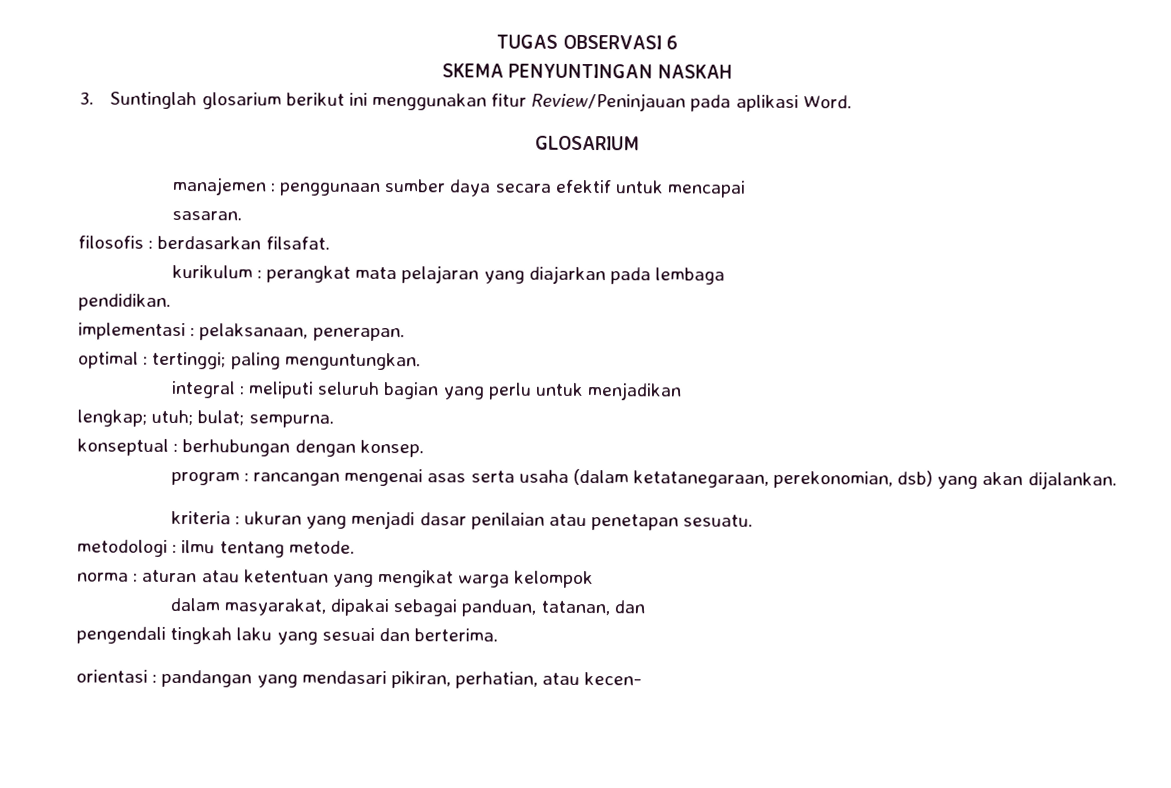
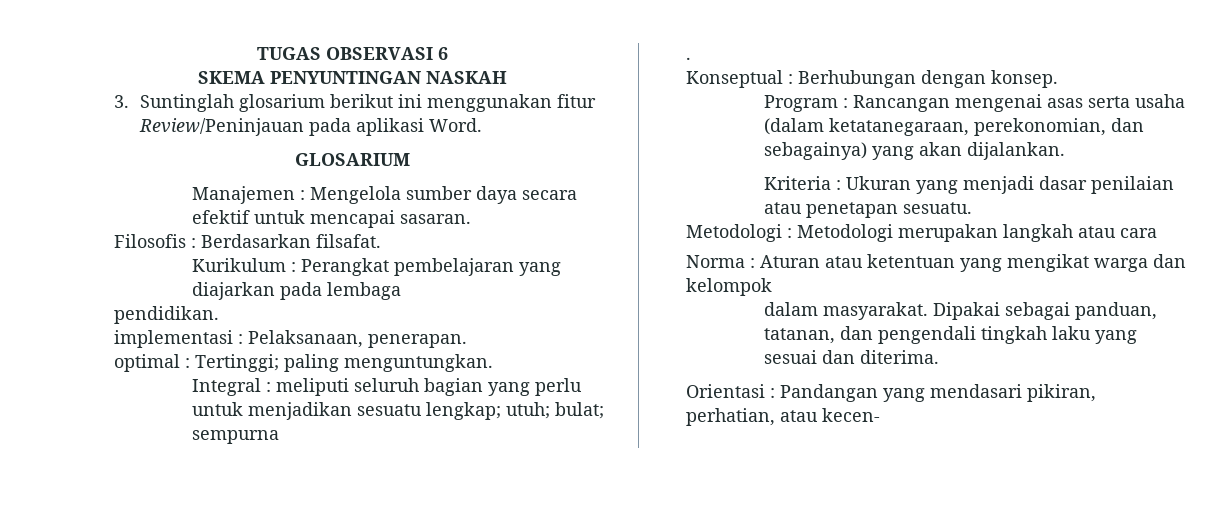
[171,176,382,196] manajemen : penggunaan -> [191,186,401,204] Manajemen : Mengelola
(746, 189) // -> (395, 219) none
[78,235,330,250] [171,264,480,284] filosofis : berdasarkan filsafat. // kurikulum : perangkat mata pelajaran -> [113,234,381,248] [191,258,514,276] Filosofis : Berdasarkan filsafat. // Kurikulum : Perangkat pembelajaran
[199,323,309,341] pelaksanaan, -> [247,330,363,348] Pelaksanaan,
[152,351,227,370] tertinggi; -> [194,354,279,372] Tertinggi;
[170,380,236,399] integral -> [191,378,261,396] Integral
(682, 391) // -> [356,404,422,416] sesuatu
[248,414,334,428] [77,438,291,457] sempurna. // konseptual : berhubungan -> [191,430,279,444] [685,57,691,60] [685,70,916,88] sempurna // . // Konseptual : Berhubungan
[170,471,341,486] program : rancangan -> [763,95,950,112] Program : Rancangan
[897,470,934,487] dsb) -> [1110,118,1144,132] [763,142,867,160] dan sebagainya)
[170,510,303,525] kriteria : ukuran -> [763,176,911,190] Kriteria : Ukuran
[77,539,355,558] [77,569,198,583] metodologi : ilmu tentang metode. // norma : aturan -> [685,224,1157,242] [685,255,820,268] Metodologi : Metodologi merupakan langkah atau cara // Norma : Aturan
(511, 581) none -> [1152,254,1186,268] dan
[224,598,390,617] masyarakat, dipakai -> [822,302,1000,320] masyarakat. Dipakai
(645, 607) // -> (873, 333) none
[414,628,499,642] [76,669,253,688] berterima. // orientasi : pandangan -> [859,350,939,364] [685,384,878,402] diterima. // Orientasi : Pandangan

